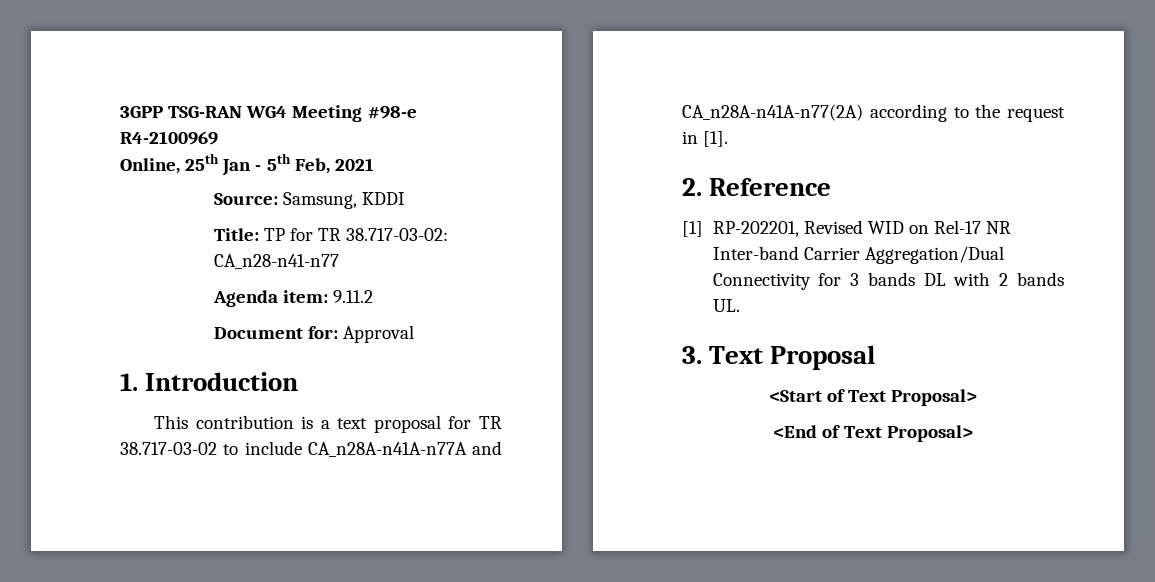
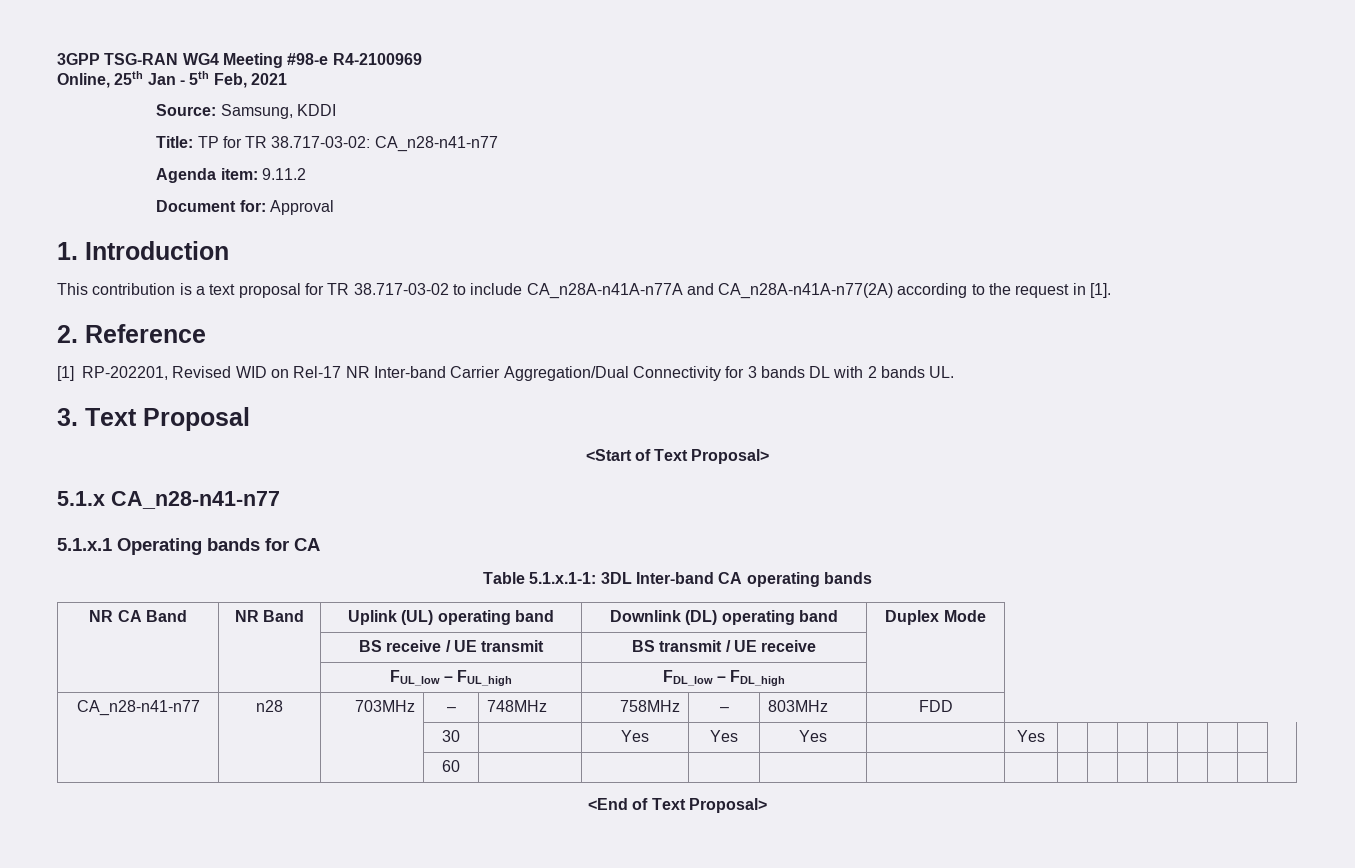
(978, 397) none -> [57,491,280,509] [57,538,320,555] [483,572,872,587] [89,610,187,622] [234,610,305,622] [348,610,554,625] [610,610,838,625] [885,610,986,625] [358,640,545,652] [631,640,817,652] [389,670,513,686] [662,670,786,686] [76,700,200,716] [255,700,283,712] [354,700,415,712] [446,707,456,712] [487,700,548,712] [619,700,680,712] [719,707,729,712] [768,700,829,712] [918,700,953,712] [442,730,460,742] [621,730,649,742] [710,730,738,742] [799,730,827,742] [1017,730,1045,742] [442,760,460,772] // 5.1.x CA_n28-n41-n77 // 5.1.x.1 Operating bands for CA // Table 5.1.x.1-1: 3DL Inter-band CA operating bands // NR CA Band | NR Band | Uplink (UL) operating band | Downlink (DL) operating band | Duplex Mode // | | BS receive / UE transmit | BS transmit / UE receive | // | | FUL_low – FUL_high | FDL_low – FDL_high | // CA_n28-n41-n77 | n28 | 703MHz | – | 748MHz | 758MHz | – | 803MHz | FDD // | | | 30 | | Yes | Yes | Yes | | Yes | | | | | | | | // | | | 60 | | | | | | | | | | | | | |

